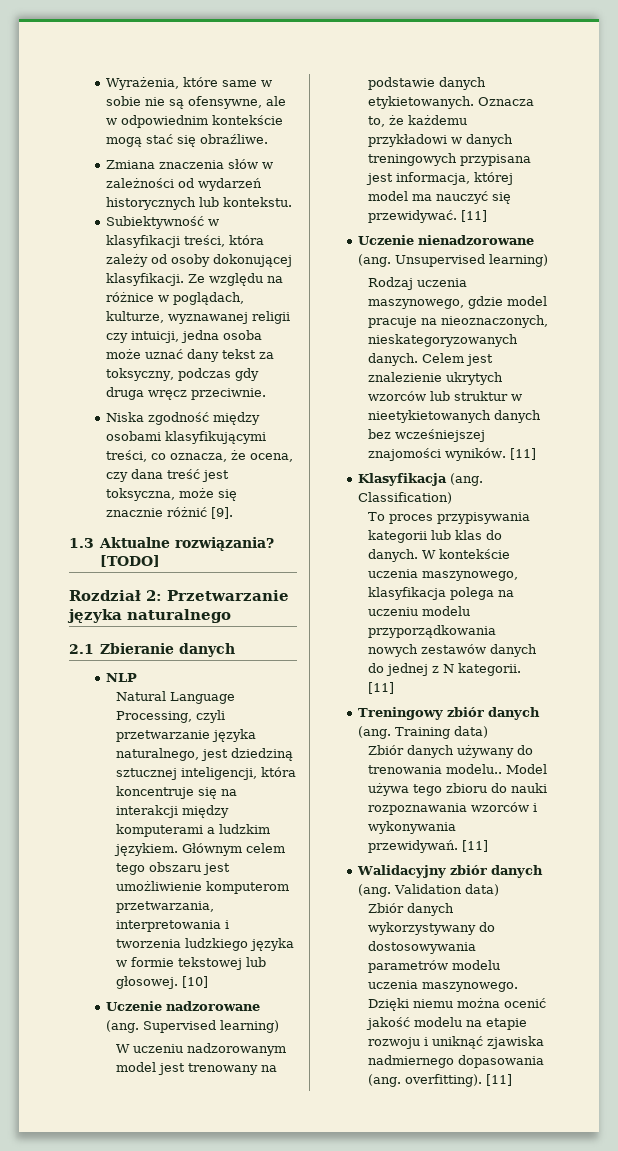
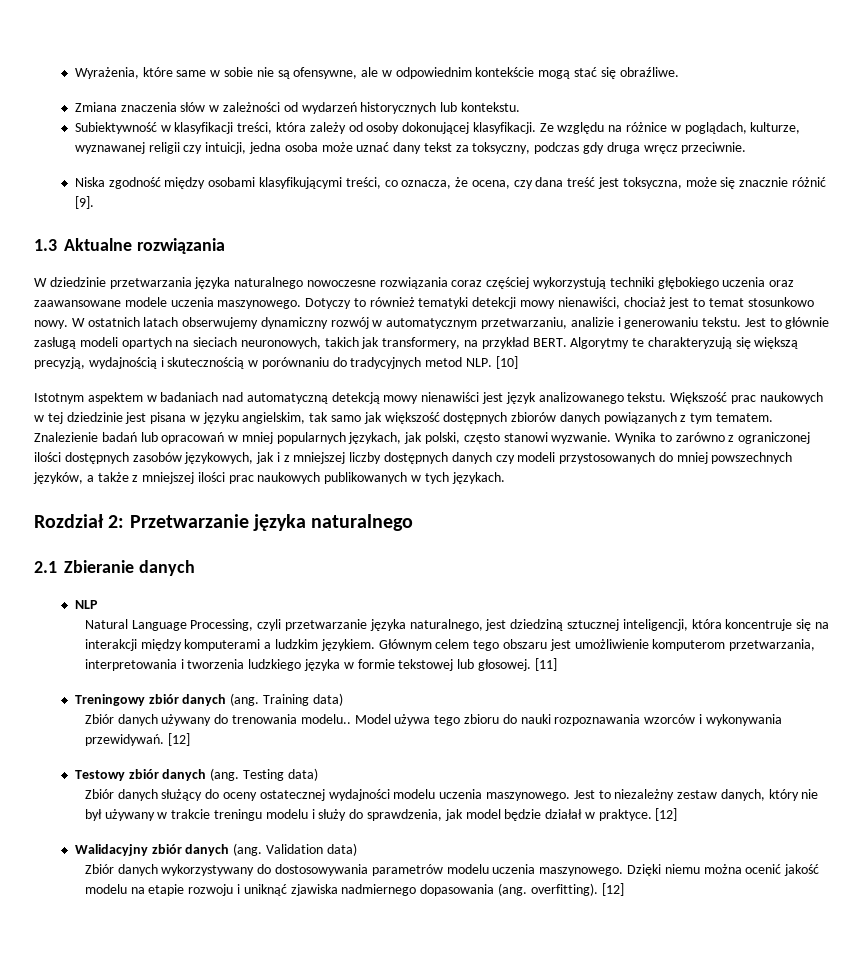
[175,537,275,551] [100,555,161,567] rozwiązania? [TODO] -> [136,238,225,254] [34,277,795,289] [34,297,814,309] [34,317,830,329] [34,337,799,349] [34,356,518,369] [34,392,823,404] [34,412,774,424] [34,432,811,444] [34,452,793,464] [33,472,505,484] rozwiązania // W dziedzinie przetwarzania języka naturalnego nowoczesne rozwiązania coraz częściej wykorzystują techniki głębokiego uczenia oraz zaawansowane modele uczenia maszynowego. Dotyczy to również tematyki detekcji mowy nienawiści, chociaż jest to temat stosunkowo nowy. W ostatnich latach obserwujemy dynamiczny rozwój w automatycznym przetwarzaniu, analizie i generowaniu tekstu. Jest to głównie zasługą modeli opartych na sieciach neuronowych, takich jak transformery, na przykład BERT. Algorytmy te charakteryzują się większą precyzją, wydajnością i skutecznością w porównaniu do tradycyjnych metod NLP. [10] // Istotnym aspektem w badaniach nad automatyczną detekcją mowy nienawiści jest język analizowanego tekstu. Większość prac naukowych w tej dziedzinie jest pisana w języku angielskim, tak samo jak większość dostępnych zbiorów danych powiązanych z tym tematem. Znalezienie badań lub opracowań w mniej popularnych językach, jak polski, często stanowi wyzwanie. Wynika to zarówno z ograniczonej ilości dostępnych zasobów językowych, jak i z mniejszej liczby dostępnych danych czy modeli przystosowanych do mniej powszechnych języków, a także z mniejszej ilości prac naukowych publikowanych w tych językach.
[182,976,209,988] [106,1001,261,1011] [106,1020,280,1033] [116,1043,287,1056] [116,1062,278,1075] [368,77,487,90] [368,96,535,109] [368,115,468,127] [368,134,514,147] [368,153,532,166] [366,172,514,185] [368,191,512,204] [368,210,488,223] [358,235,535,245] [358,254,549,267] [368,277,468,290] [368,296,548,309] [368,315,549,328] [368,334,519,347] [368,353,494,366] [368,372,504,385] [368,391,523,401] [368,410,542,423] [368,429,486,442] [368,448,537,461] [358,473,484,486] [358,492,453,504] [368,512,531,524] [368,530,503,543] [368,549,511,562] [368,569,519,581] [368,587,515,600] [368,606,471,616] [368,625,497,638] [368,644,538,657] [368,663,522,676] [10] // Uczenie nadzorowane (ang. Supervised learning) // W uczeniu nadzorowanym model jest trenowany na podstawie danych etykietowanych. Oznacza to, że każdemu przykładowi w danych treningowych przypisana jest informacja, której model ma nauczyć się przewidywać. [11] // Uczenie nienadzorowane (ang. Unsupervised learning) // Rodzaj uczenia maszynowego, gdzie model pracuje na nieoznaczonych, nieskategoryzowanych danych. Celem jest znalezienie ukrytych wzorców lub struktur w nieetykietowanych danych bez wcześniejszej znajomości wyników. [11] // Klasyfikacja (ang. Classification) // To proces przypisywania kategorii lub klas do danych. W kontekście uczenia maszynowego, klasyfikacja polega na uczeniu modelu przyporządkowania nowych zestawów danych do jednej z N kategorii. -> (531, 665) none
[462,840,489,852] [11] -> [167,733,190,746] [74,768,318,781] [84,789,819,801] [84,808,678,821] [12] // Testowy zbiór danych (ang. Testing data) // Zbiór danych służący do oceny ostatecznej wydajności modelu uczenia maszynowego. Jest to niezależny zestaw danych, który nie był używany w trakcie treningu modelu i służy do sprawdzenia, jak model będzie działał w praktyce. [12]
[486,1074,513,1086] [11] -> [601,883,624,896] [12]

